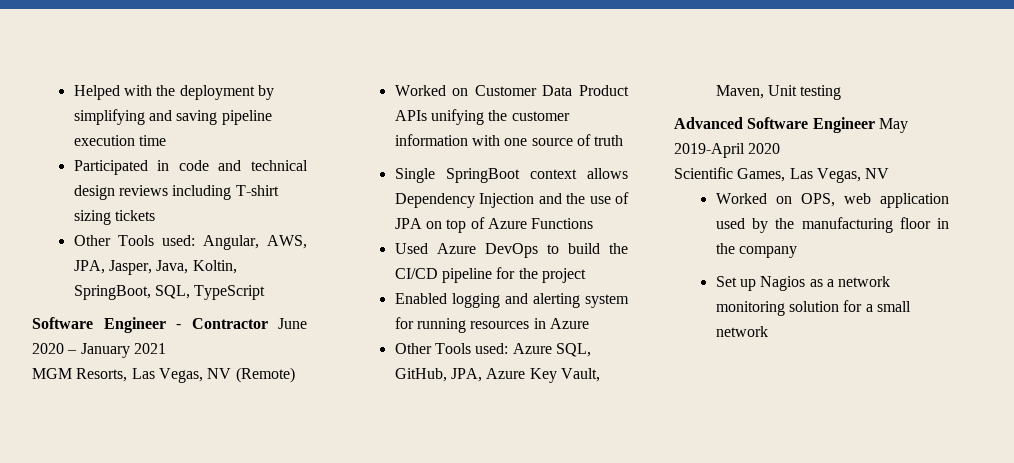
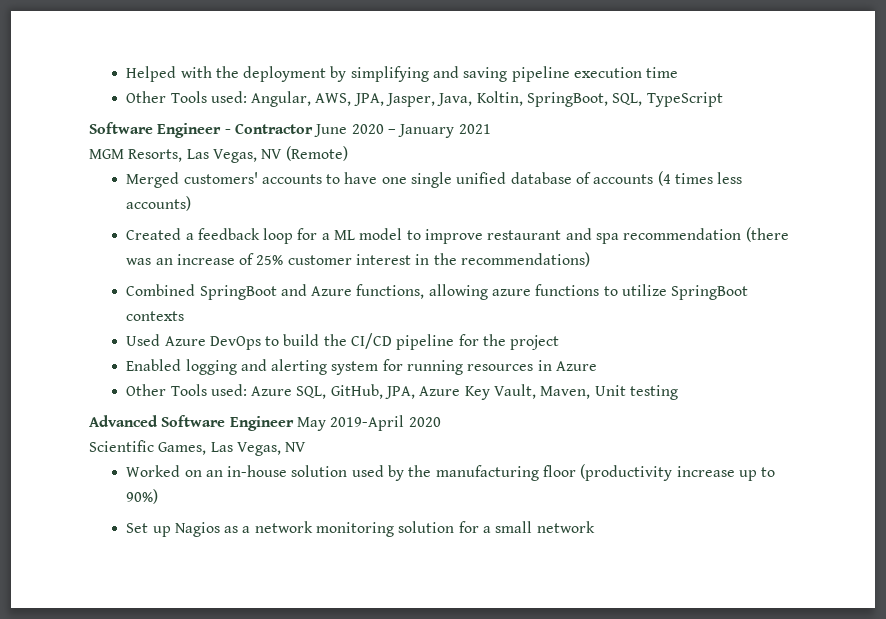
[73,160,308,175] [73,185,279,200] [73,210,156,225] // Participated in code and technical design reviews including T-shirt sizing tickets -> (679, 72) none
[394,85,629,96] [394,109,570,125] [394,134,624,146] [394,168,628,183] [394,192,629,208] [394,217,594,233] Worked on Customer Data Product APIs unifying the customer information with one source of truth // Single SpringBoot context allows Dependency Injection and the use of JPA on top of Azure Functions -> [126,171,743,188] [126,196,192,211] [126,227,789,244] [126,252,591,267] [126,284,749,300] [126,311,185,321] Merged customers' accounts to have one single unified database of accounts (4 times less accounts) // Created a feedback loop for a ML model to improve restaurant and spa recommendation (there was an increase of 25% customer interest in the recommendations) // Combined SpringBoot and Azure functions, allowing azure functions to utilize SpringBoot contexts
[800,193,949,208] OPS, web application -> [205,465,348,477] an in-house solution
[937,218,949,229] [715,243,798,258] in the company -> [580,464,776,481] [126,489,159,504] (productivity increase up to 90%)

